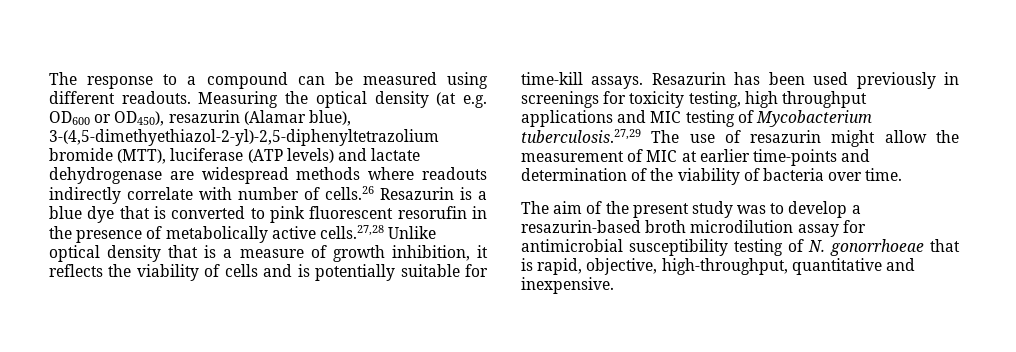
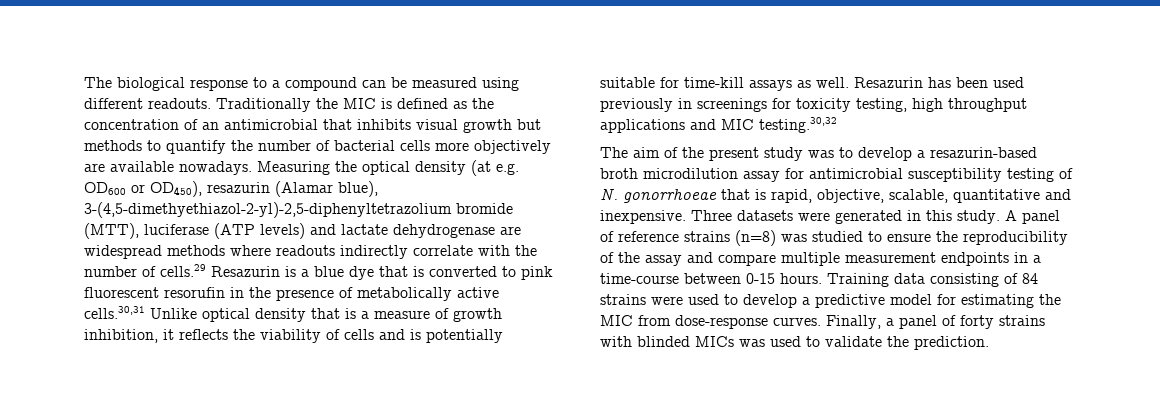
[49,72,77,85] The -> [84,77,185,91] The biological
(191, 97) none -> [216,98,494,112] [84,119,541,133] [84,140,551,154] [84,161,252,175] Traditionally the MIC is defined as the concentration of an antimicrobial that inhibits visual growth but methods to quantify the number of bacterial cells more objectively are available nowadays.
[238,186,374,200] number of cells.26 -> [515,245,537,256] [84,264,206,277] the number of cells.29
[319,225,384,239] cells.27,28 -> [84,306,145,319] cells.30,31
[591,76,644,89] assays. -> [749,77,849,91] assays as well.
[685,110,872,127] [521,129,959,147] [521,149,871,166] [521,168,903,185] testing of Mycobacterium tuberculosis.27,29 The use of resazurin might allow the measurement of MIC at earlier time-points and determination of the viability of bacteria over time. -> [759,117,837,133] testing.30,32
[661,258,788,275] high-throughput, -> [889,189,948,203] scalable,
(614, 285) none -> [691,210,1060,224] [600,230,1068,246] [600,252,1041,266] [600,273,1038,287] [600,294,1061,308] [600,315,1045,329] [600,336,989,350] Three datasets were generated in this study. A panel of reference strains (n=8) was studied to ensure the reproducibility of the assay and compare multiple measurement endpoints in a time-course between 0-15 hours. Training data consisting of 84 strains were used to develop a predictive model for estimating the MIC from dose-response curves. Finally, a panel of forty strains with blinded MICs was used to validate the prediction.

